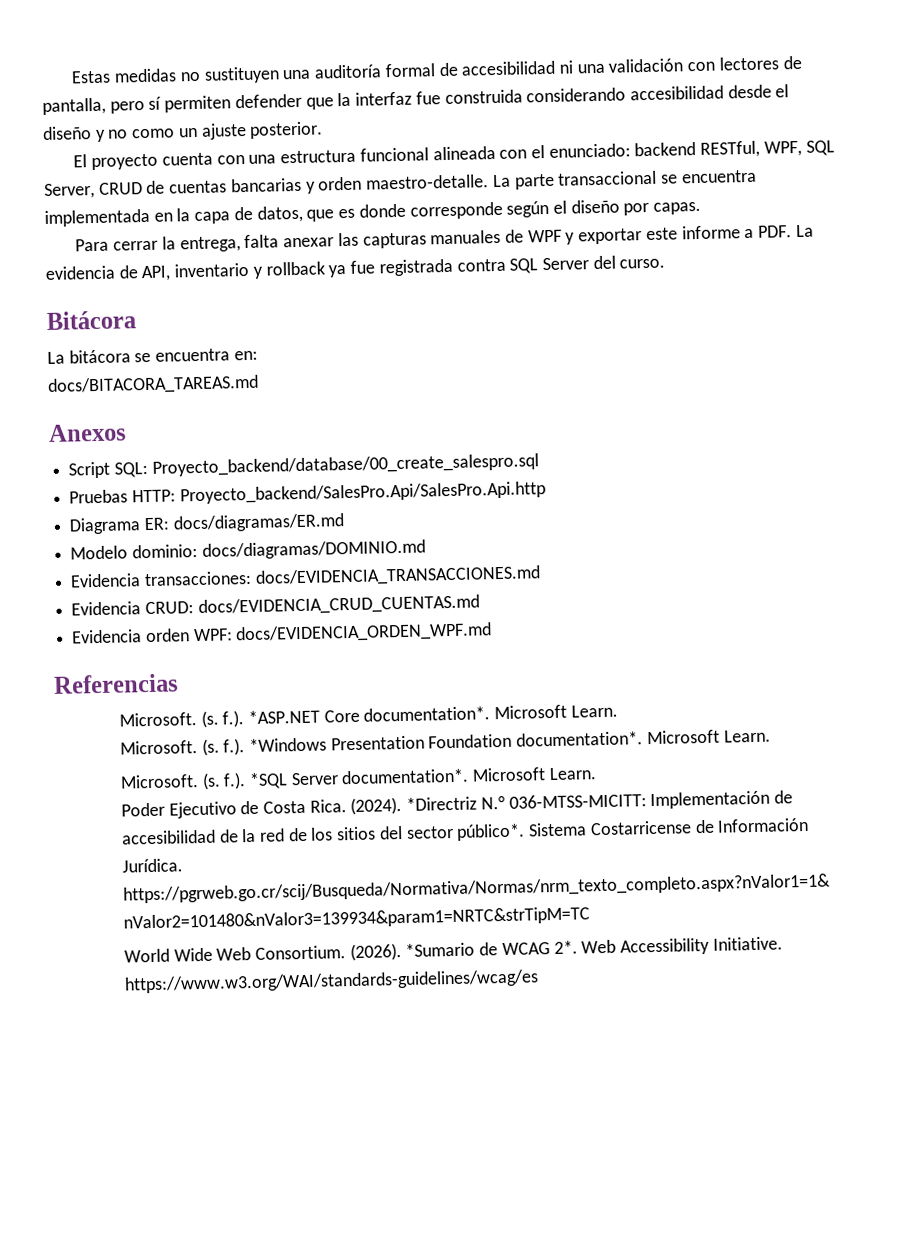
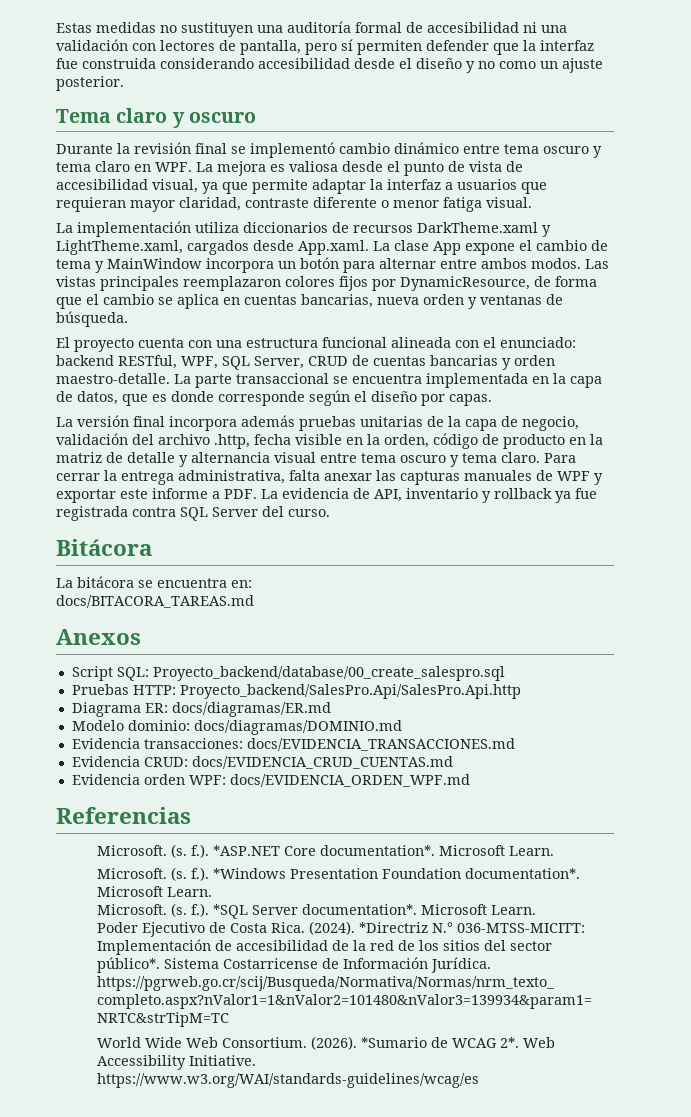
(324, 130) none -> [56,108,256,128] [56,142,602,158] [56,161,523,176] [56,179,547,194] [56,197,532,212] [56,221,551,237] [56,240,608,255] [56,257,609,273] [56,276,597,291] [56,294,563,309] [56,311,128,327] // Tema claro y oscuro // Durante la revisión final se implementó cambio dinámico entre tema oscuro y tema claro en WPF. La mejora es valiosa desde el punto de vista de accesibilidad visual, ya que permite adaptar la interfaz a usuarios que requieran mayor claridad, contraste diferente o menor fatiga visual. // La implementación utiliza diccionarios de recursos DarkTheme.xaml y LightTheme.xaml, cargados desde App.xaml. La clase App expone el cambio de tema y MainWindow incorpora un botón para alternar entre ambos modos. Las vistas principales reemplazaron colores fijos por DynamicResource, de forma que el cambio se aplica en cuentas bancarias, nueva orden y ventanas de búsqueda.
(702, 208) none -> [56,415,579,431] [56,433,603,449] [56,452,540,467] La versión final incorpora además pruebas unitarias de la capa de negocio, validación del archivo .http, fecha visible en la orden, código de producto en la matriz de detalle y alternancia visual entre tema oscuro y tema claro.
[179,236,241,253] entrega, -> [121,470,285,485] entrega administrativa,

